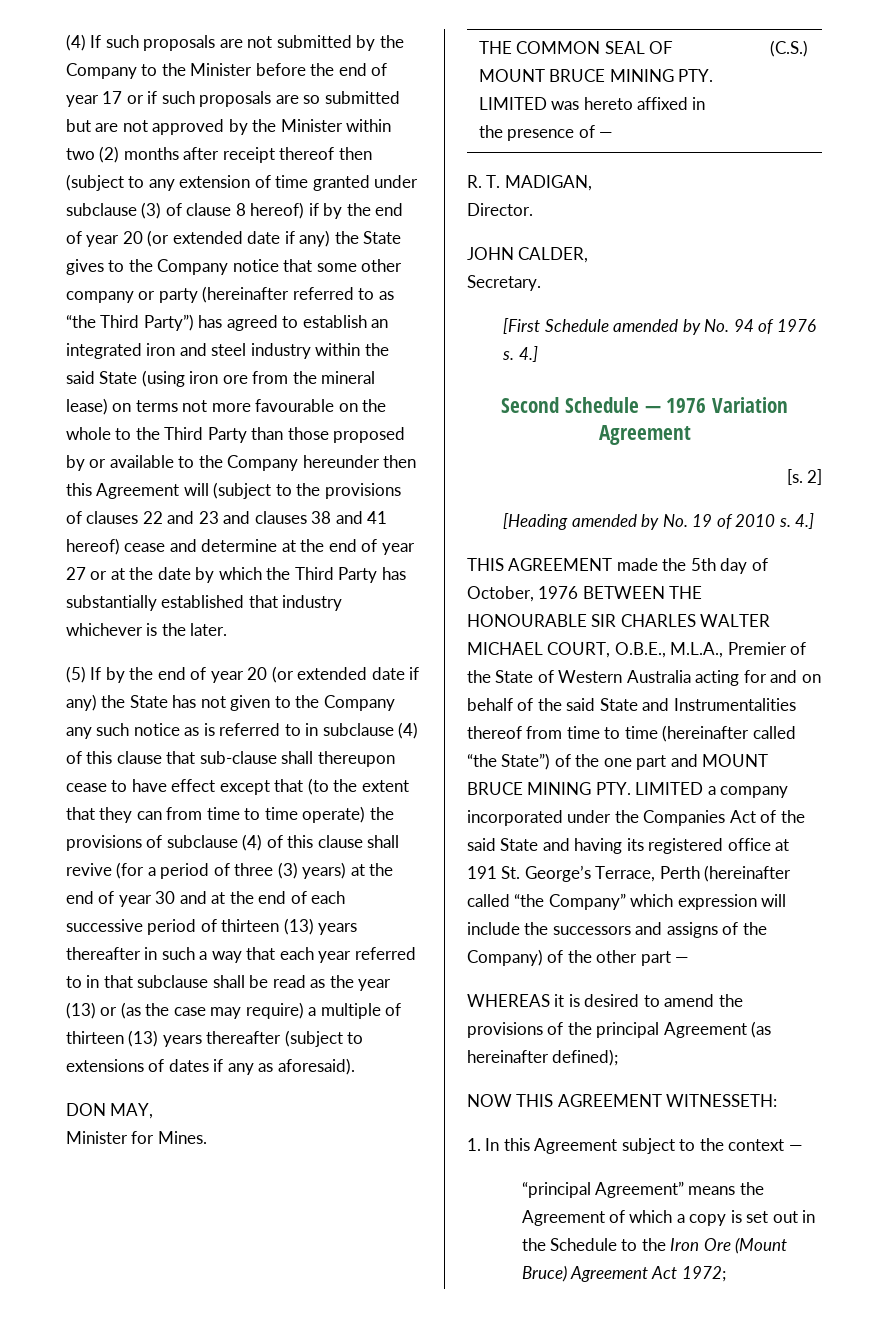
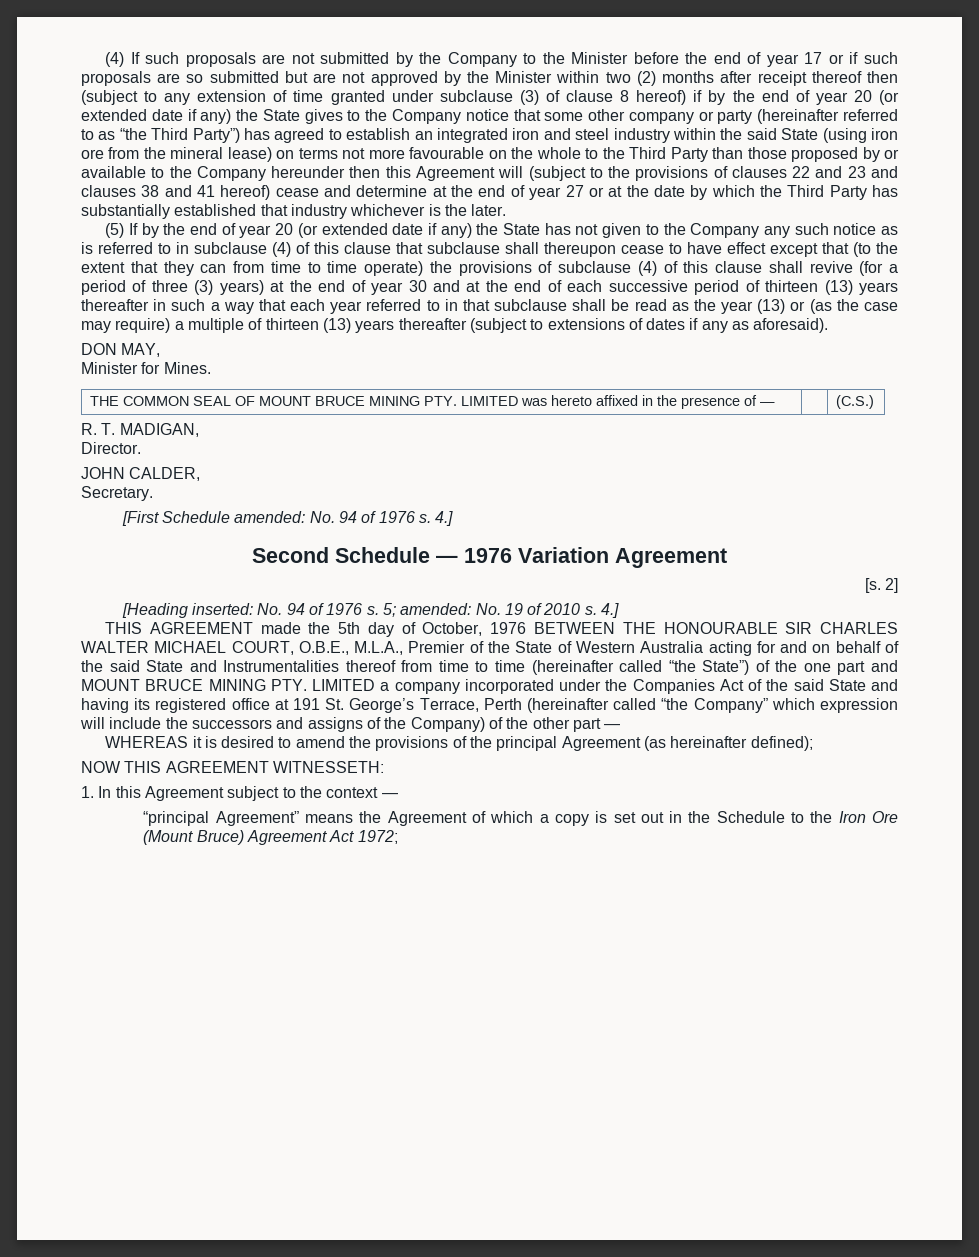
[199,751,277,764] sub-clause -> [427,242,500,254] subclause
[613,319,701,335] amended by -> [234,511,306,523] amended:
[571,514,660,530] amended by -> [191,603,472,617] inserted: No. 94 of 1976 s. 5; amended:

